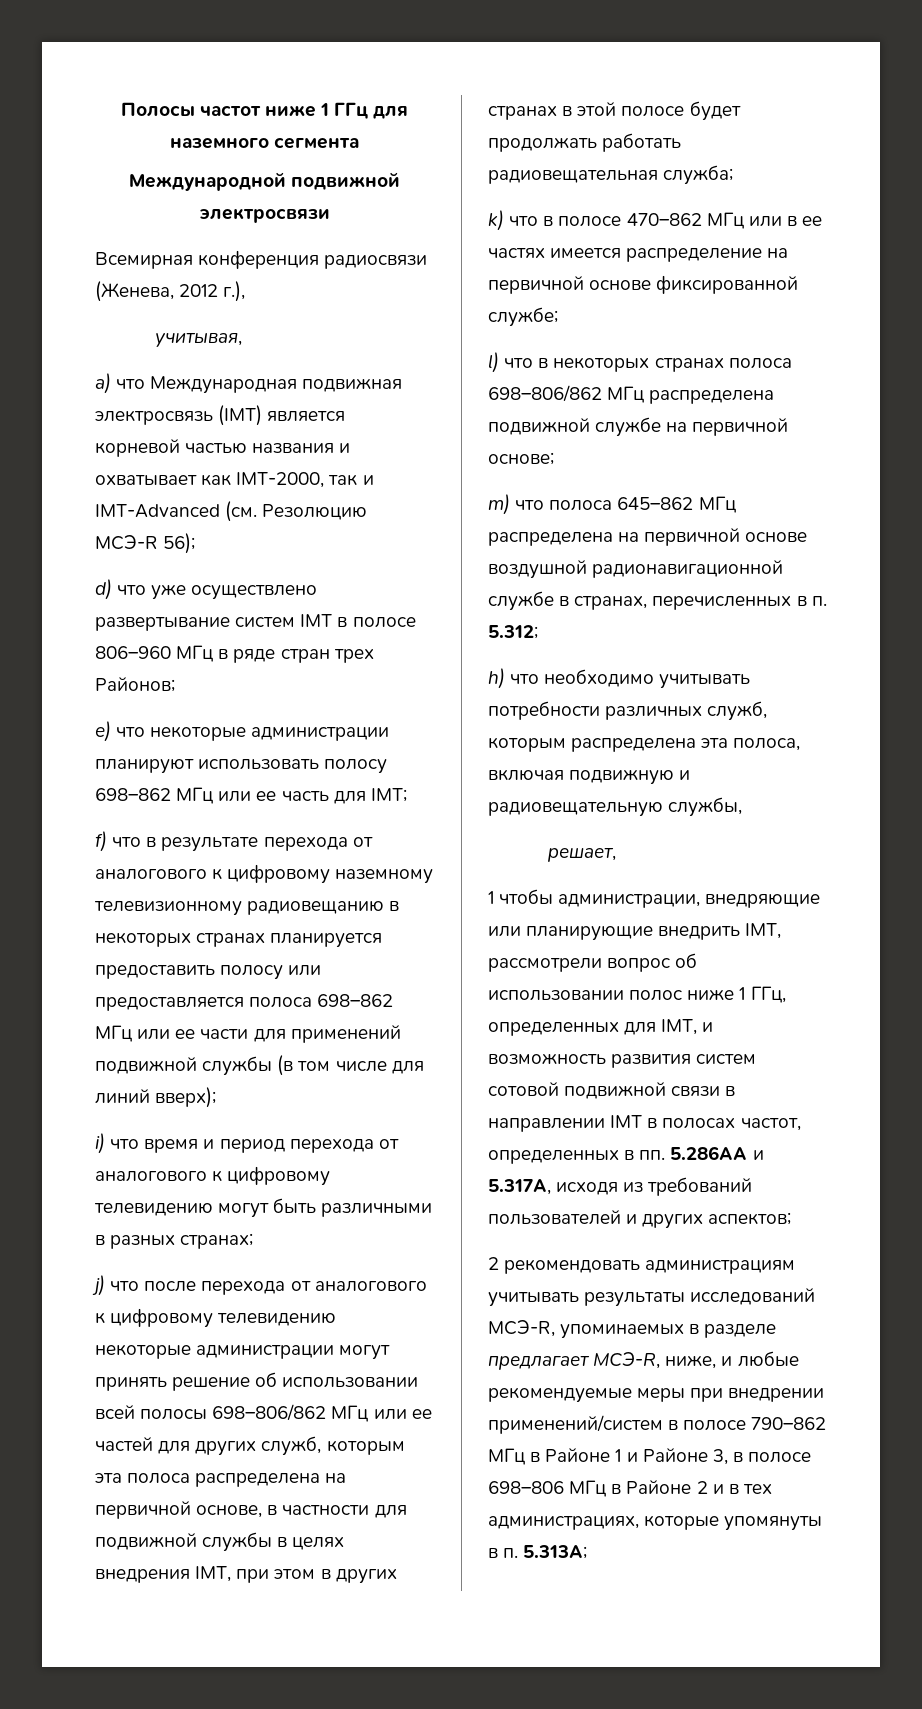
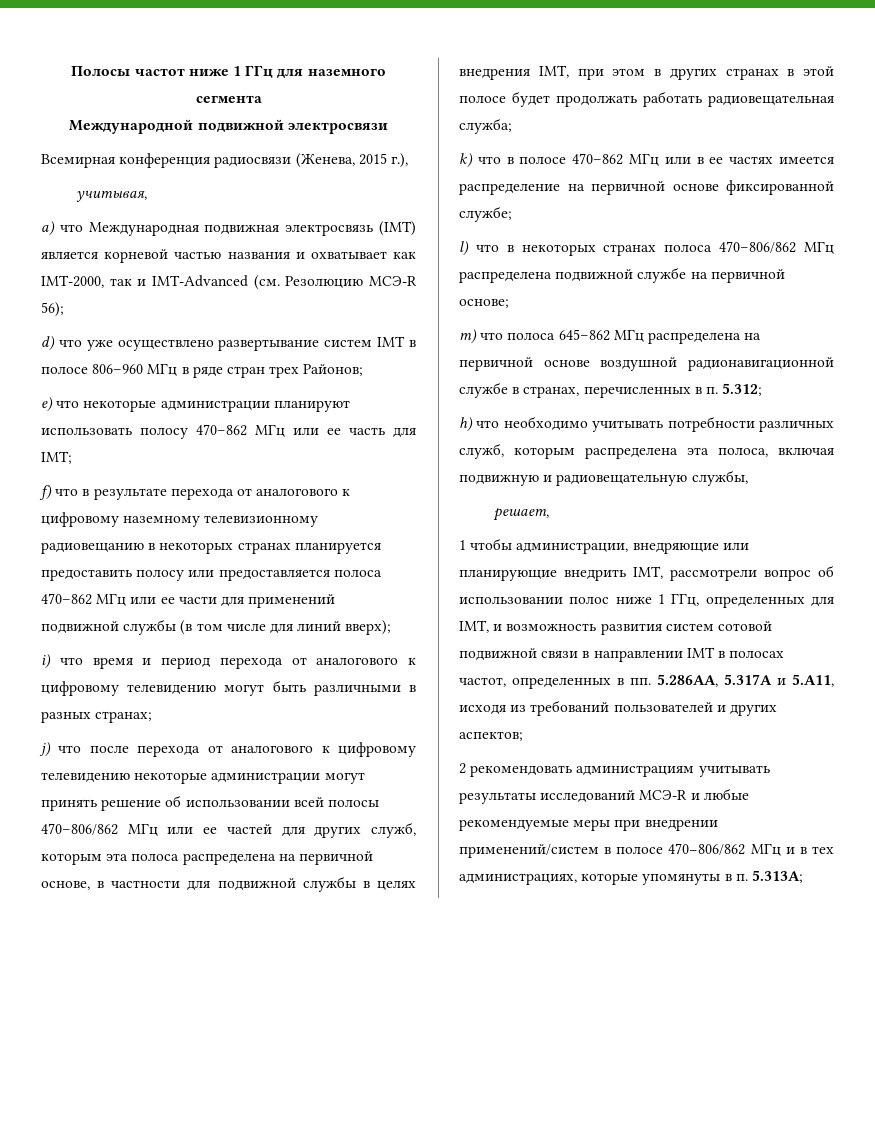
[179,284,219,297] 2012 -> [358,153,387,165] 2015
[95,788,171,801] 698–862 -> [196,424,247,436] 470–862
[317,994,394,1007] 698–862 -> [41,593,92,605] 470–862
[212,1404,327,1421] 698–806/862 -> [41,823,118,835] 470–806/862
[488,385,602,402] 698–806/862 -> [719,241,797,253] 470–806/862
[670,1146,764,1160] [488,1179,551,1195] 5.286AA и 5.317А, -> [657,674,834,687] 5.286AA, 5.317А и 5.A11,
[488,1320,777,1339] [488,1352,717,1370] МСЭ-R, упоминаемых в разделе предлагает МСЭ-R, ниже, -> [639,790,688,800] МСЭ-R
[751,1417,827,1430] [488,1448,812,1465] [488,1480,708,1497] 790–862 МГц в Районе 1 и Районе 3, в полосе 698–806 МГц в Районе 2 -> [668,843,781,857] 470−806/862 МГц

